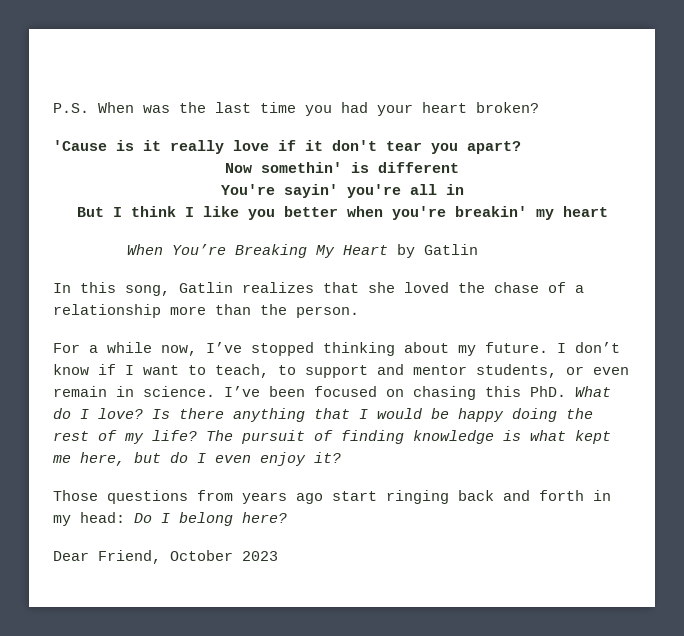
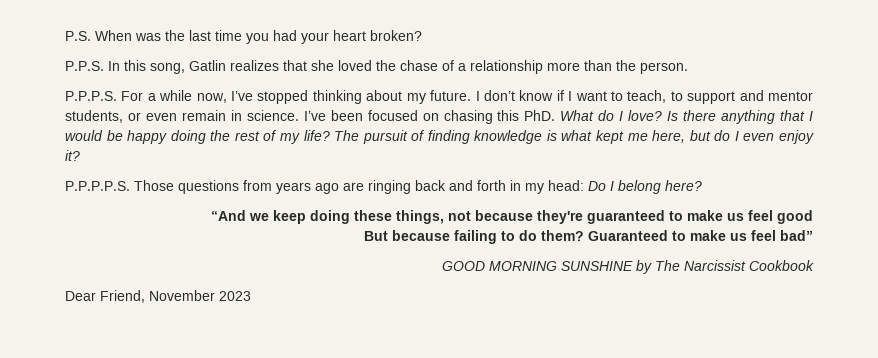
[53,140,521,154] [225,162,459,173] [220,184,464,198] [76,206,608,220] [127,244,479,258] 'Cause is it really love if it don't tear you apart? // Now somethin' is different // You're sayin' you're all in // But I think I like you better when you're breakin' my heart // When You’re Breaking My Heart by Gatlin // -> [65,61,104,71] P.P.S.
(359, 312) none -> [65,91,117,101] P.P.P.S.
(341, 457) none -> [65,181,130,191] P.P.P.P.S.
[332,491,377,501] start -> [343,182,364,191] are
(287, 517) none -> [211,210,813,224] [364,230,813,244] [442,260,814,274] // “And we keep doing these things, not because they're guaranteed to make us feel good // But because failing to do them? Guaranteed to make us feel bad” // GOOD MORNING SUNSHINE by The Narcissist Cookbook
[170,550,233,561] October -> [149,290,215,301] November

